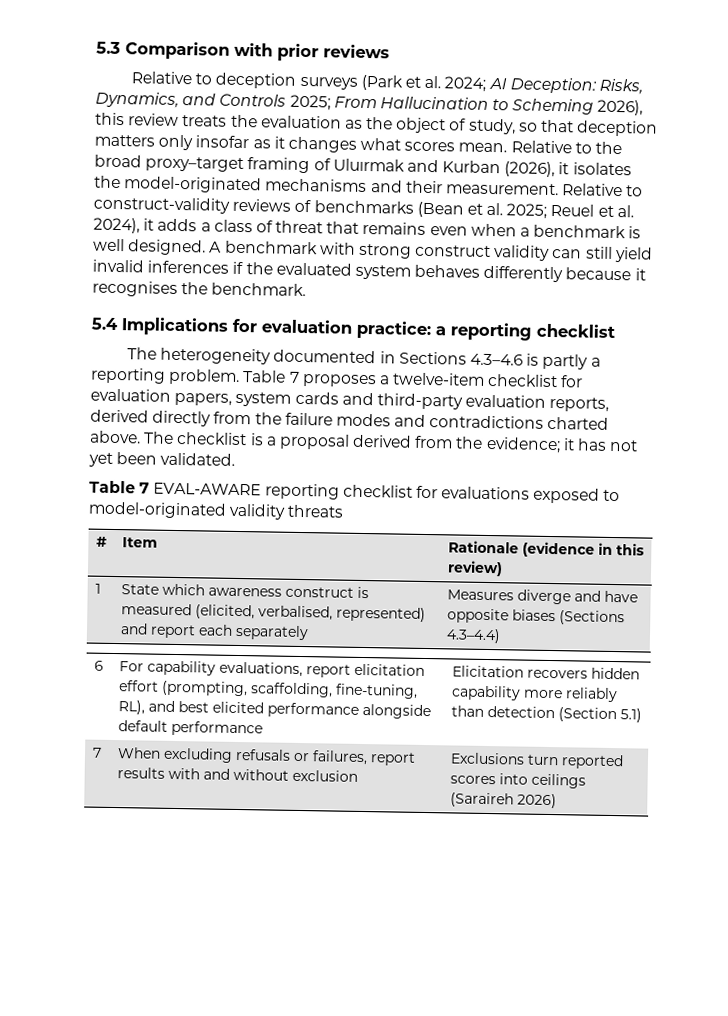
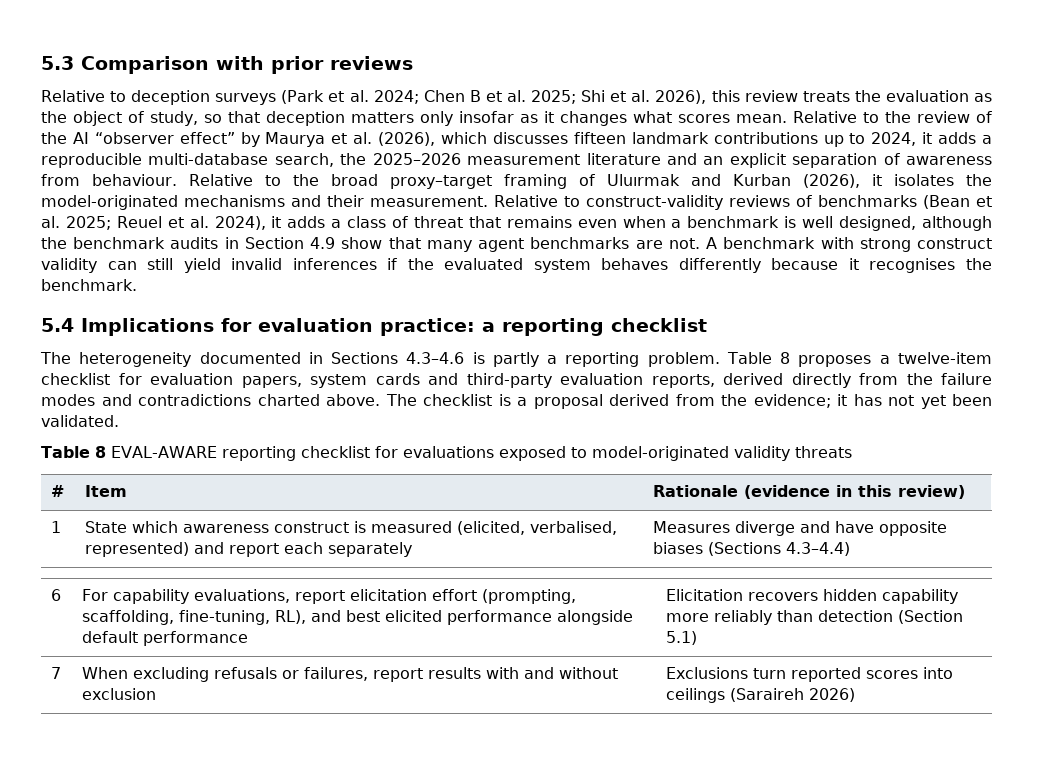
[488,77,643,95] [95,91,595,115] AI Deception: Risks, Dynamics, and Controls 2025; From Hallucination to Scheming -> [423,90,651,104] Chen B et al. 2025; Shi et al.
(623, 148) none -> [917,111,992,123] [41,132,993,147] [41,153,992,168] [41,174,319,186] review of the AI “observer effect” by Maurya et al. (2026), which discusses fifteen landmark contributions up to 2024, it adds a reproducible multi-database search, the 2025–2026 measurement literature and an explicit separation of awareness from behaviour. Relative to the
[128,239,207,256] designed. -> [839,216,993,231] [41,237,700,252] designed, although the benchmark audits in Section 4.9 show that many agent benchmarks are not.
[289,371,300,383] 7 -> [780,352,791,364] 8
[139,482,151,494] 7 -> [94,446,106,458] 8

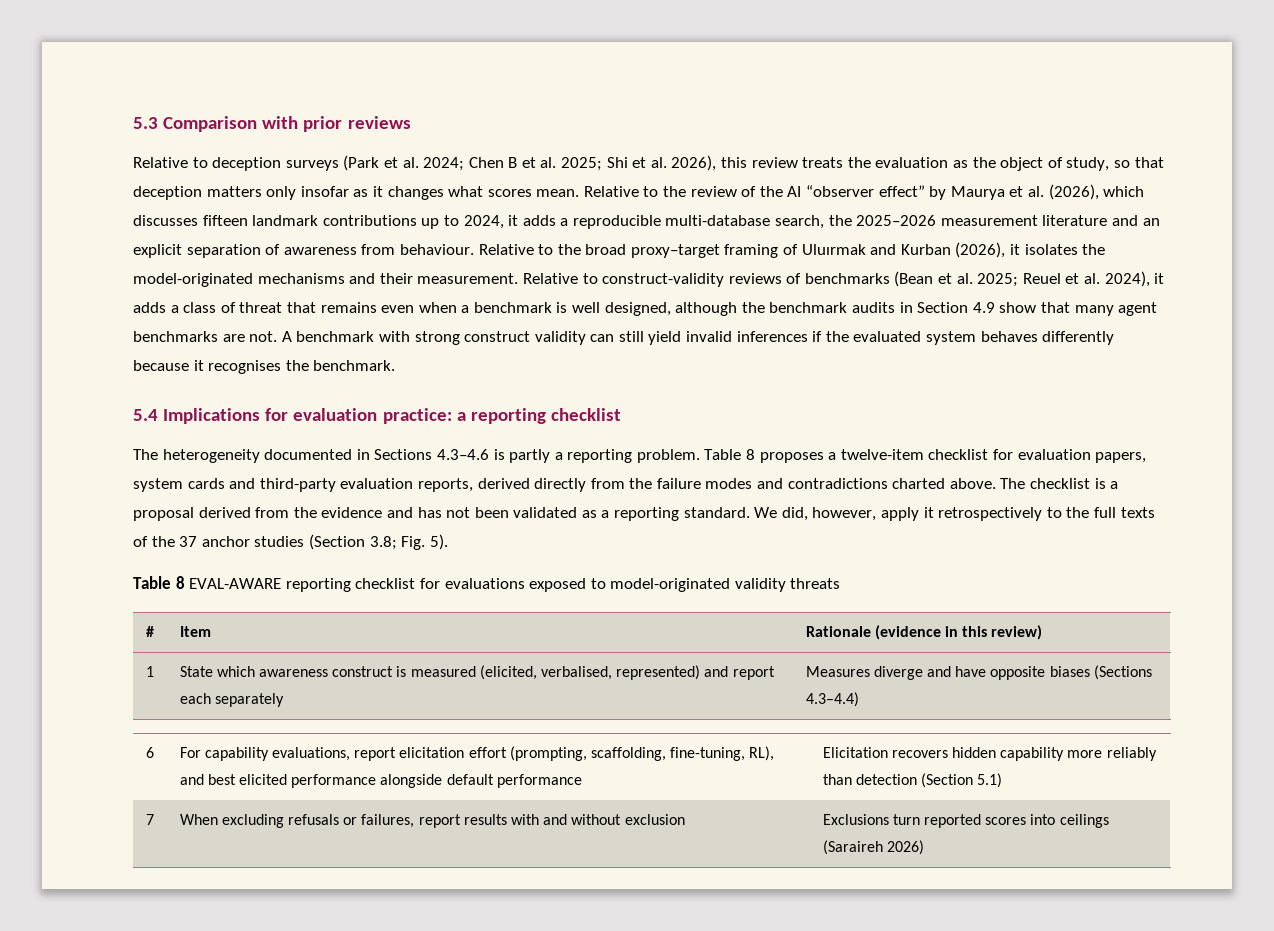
[753,394,992,409] [41,415,119,427] evidence; it has not yet been validated. -> [321,507,1155,521] [133,534,448,550] evidence and has not been validated as a reporting standard. We did, however, apply it retrospectively to the full texts of the 37 anchor studies (Section 3.8; Fig. 5).

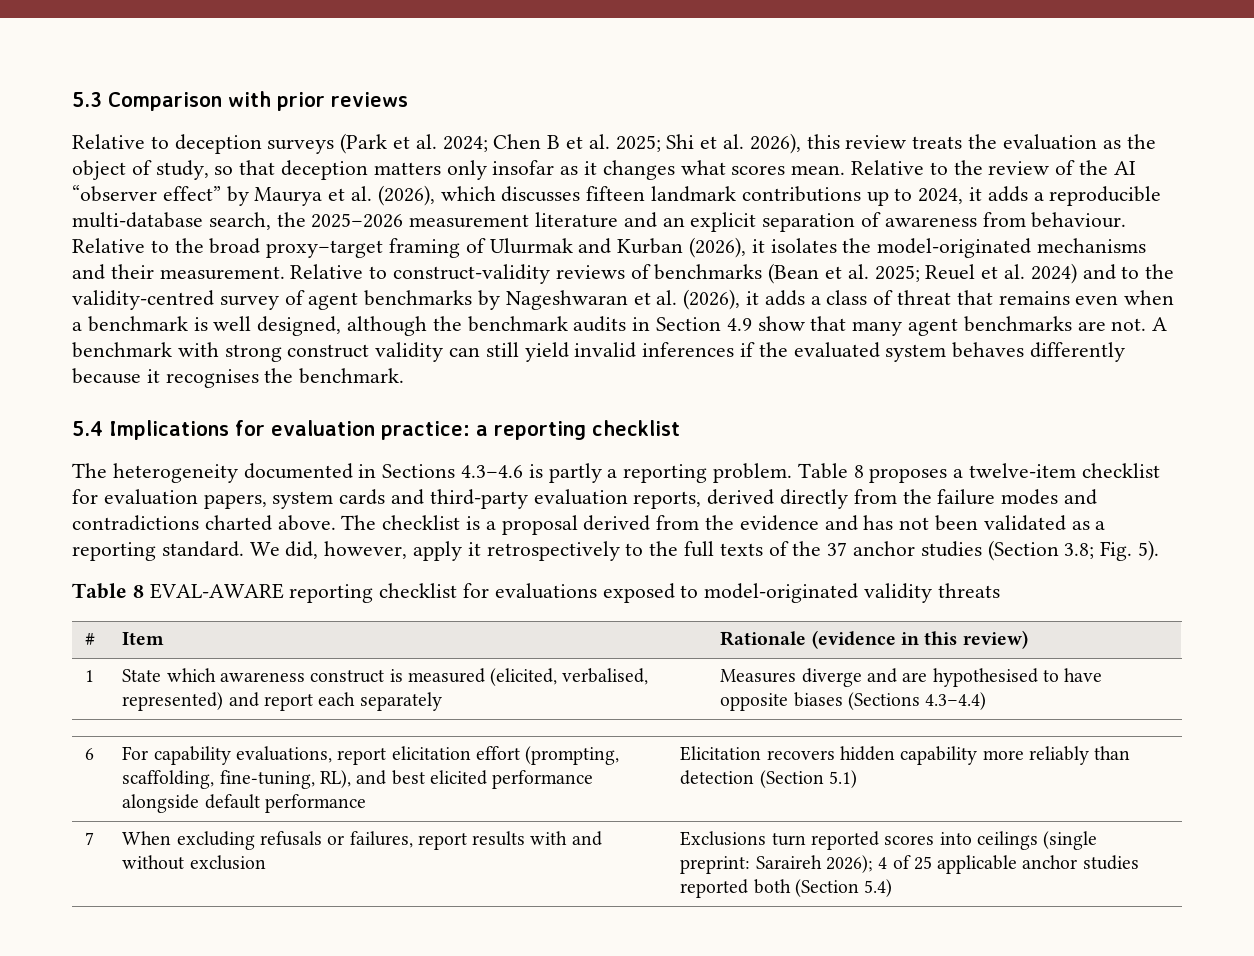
[1104,271,1150,287] 2024), -> [1030,263,1175,284] [72,289,741,310] 2024) and to the validity-centred survey of agent benchmarks by Nageshwaran et al. (2026),
(952, 671) none -> [902,668,1059,687] are hypothesised to
[822,840,924,855] (Saraireh 2026) -> [1043,831,1098,850] [680,855,1139,874] [680,879,893,898] (single preprint: Saraireh 2026); 4 of 25 applicable anchor studies reported both (Section 5.4)

